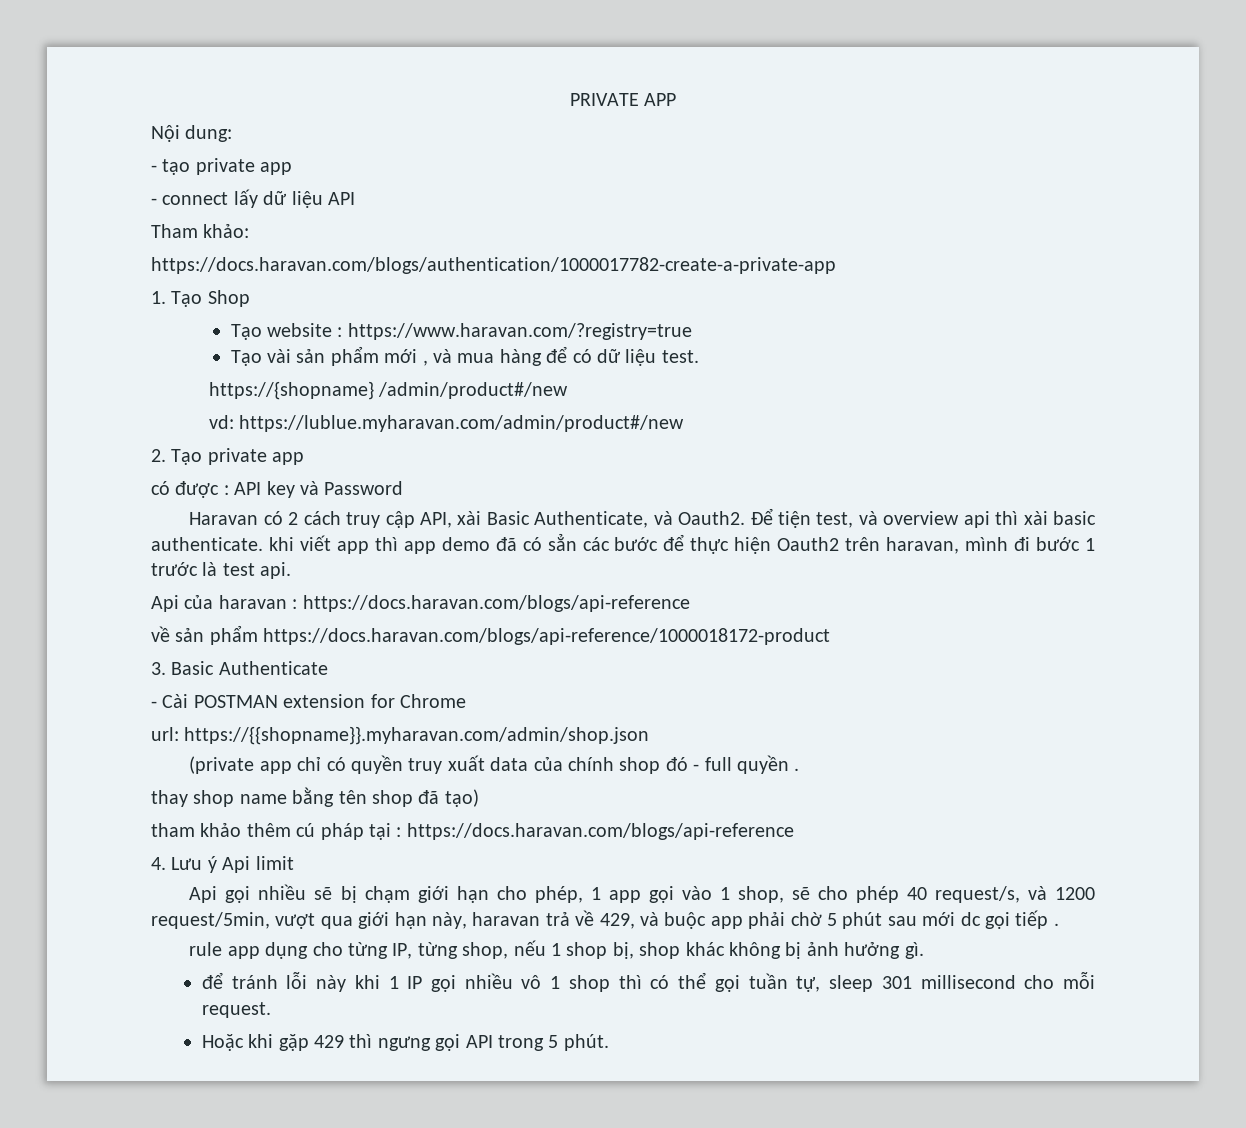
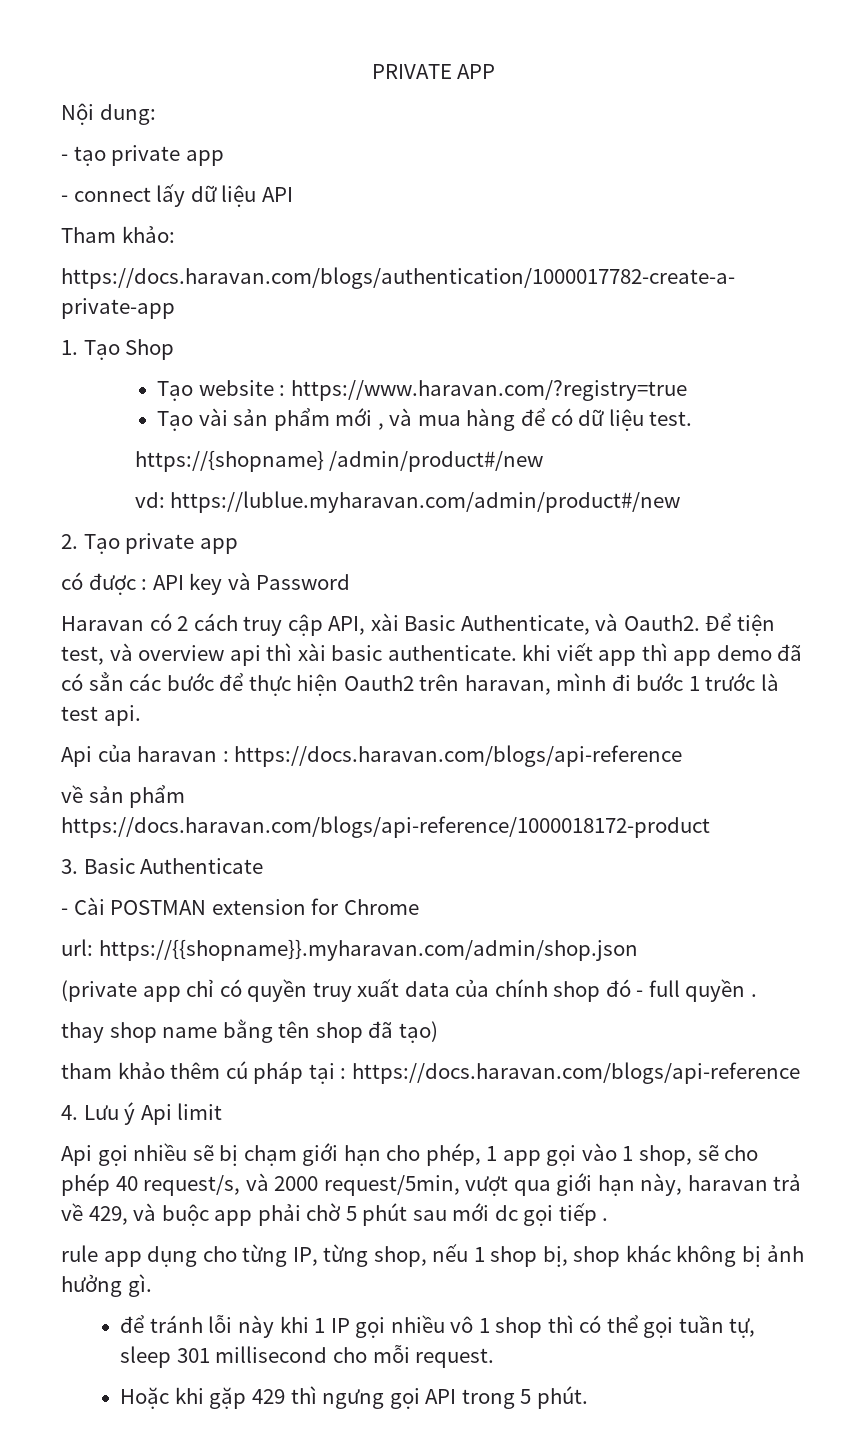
[1055,887,1096,900] 1200 -> [274,1176,319,1191] 2000

